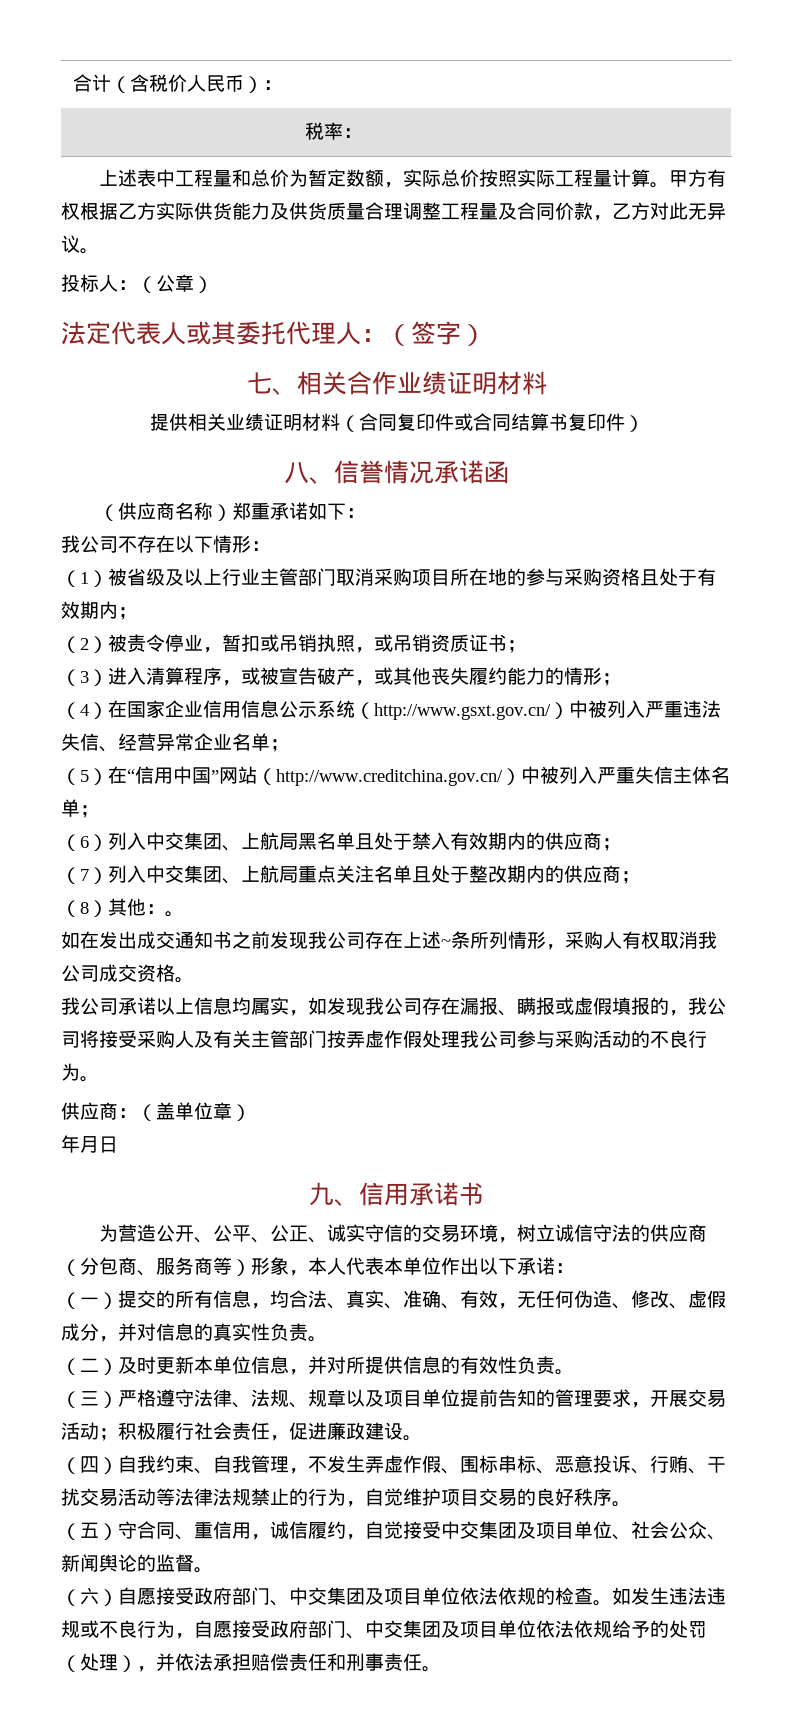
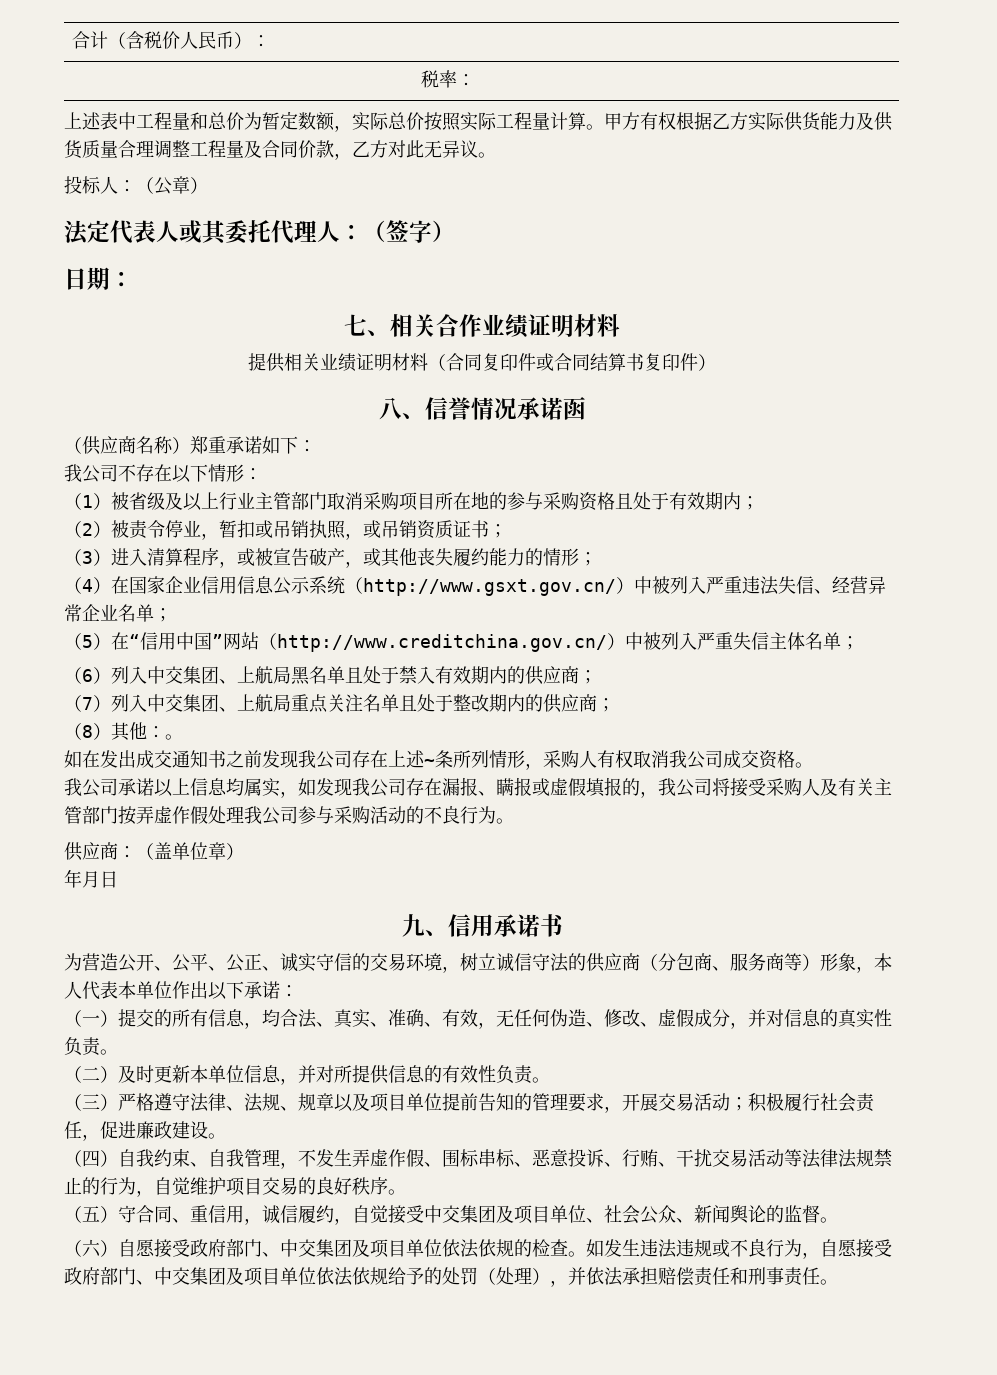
(486, 335) none -> [64,267,133,290] // 日期：

